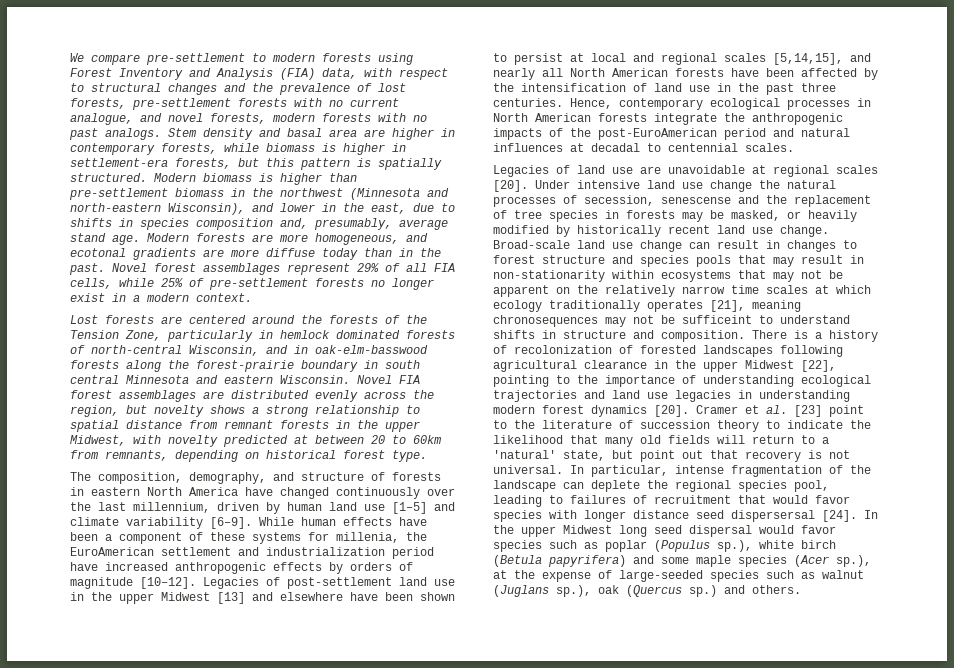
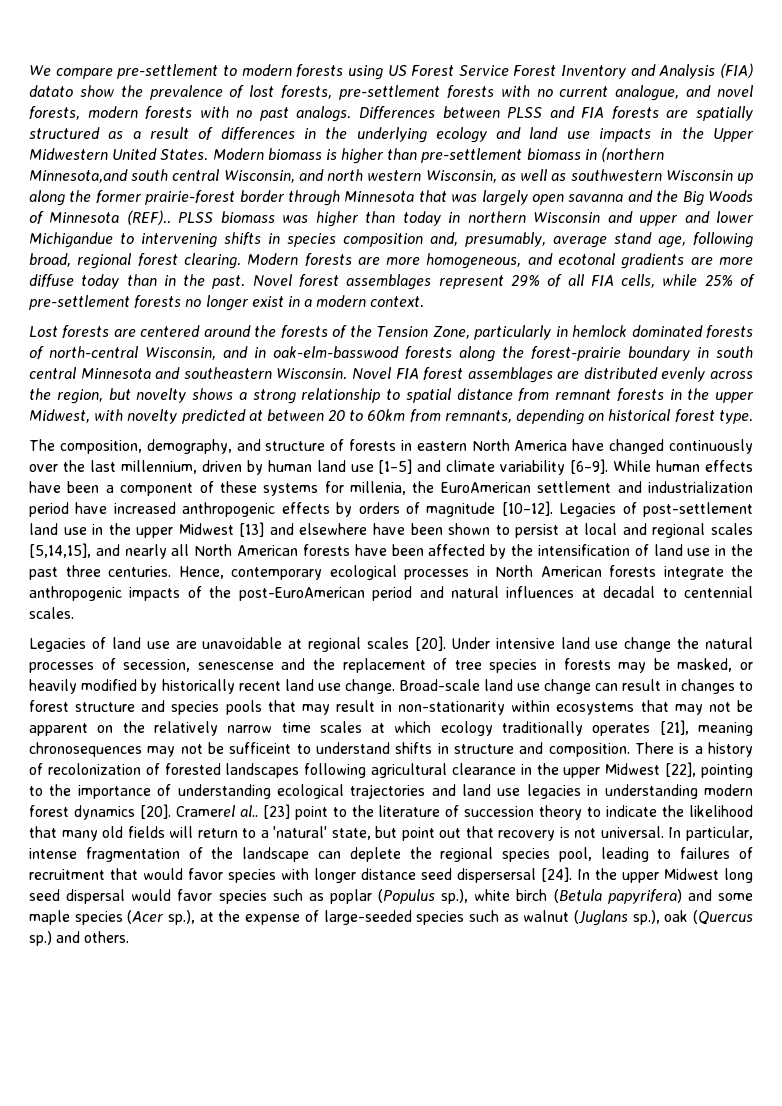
(413, 59) none -> [387,65,509,76] US Forest Service
[322,68,448,80] [70,83,246,95] data, with respect to structural changes and -> [29,85,114,97] datato show
[168,128,455,140] [70,143,406,155] [70,158,442,170] [70,173,147,182] Stem density and basal area are higher in contemporary forests, while biomass is higher in settlement-era forests, but this pattern is spatially structured. -> [358,106,753,121] [29,127,754,143] [29,148,209,161] Differences between PLSS and FIA forests are spatially structured as a result of differences in the underlying ecology and land use impacts in the Upper Midwestern United States.
[252,188,449,200] [70,203,455,215] the northwest (Minnesota and north-eastern Wisconsin), and lower in the east, due to -> [601,147,665,162] [29,169,754,184] [29,190,753,206] [29,210,754,227] [29,232,217,248] (northern Minnesota,and south central Wisconsin, and north western Wisconsin, as well as southwestern Wisconsin up along the former prairie-forest border through Minnesota that was largely open savanna and the Big Woods of Minnesota (REF).. PLSS biomass was higher than today in northern Wisconsin and upper and lower Michigandue to intervening
[112,235,140,245] age. -> [658,232,753,248] [29,253,241,269] age, following broad, regional forest clearing.
[224,375,273,384] eastern -> [183,367,272,379] southeastern
[696,405,787,414] Cramer et al. -> [175,805,258,817] Cramerel al..

